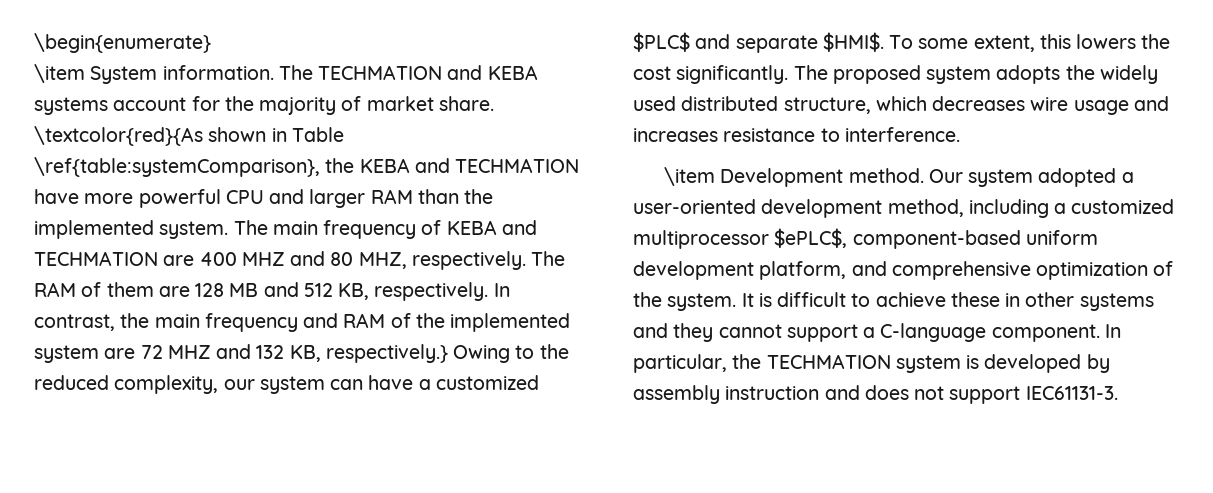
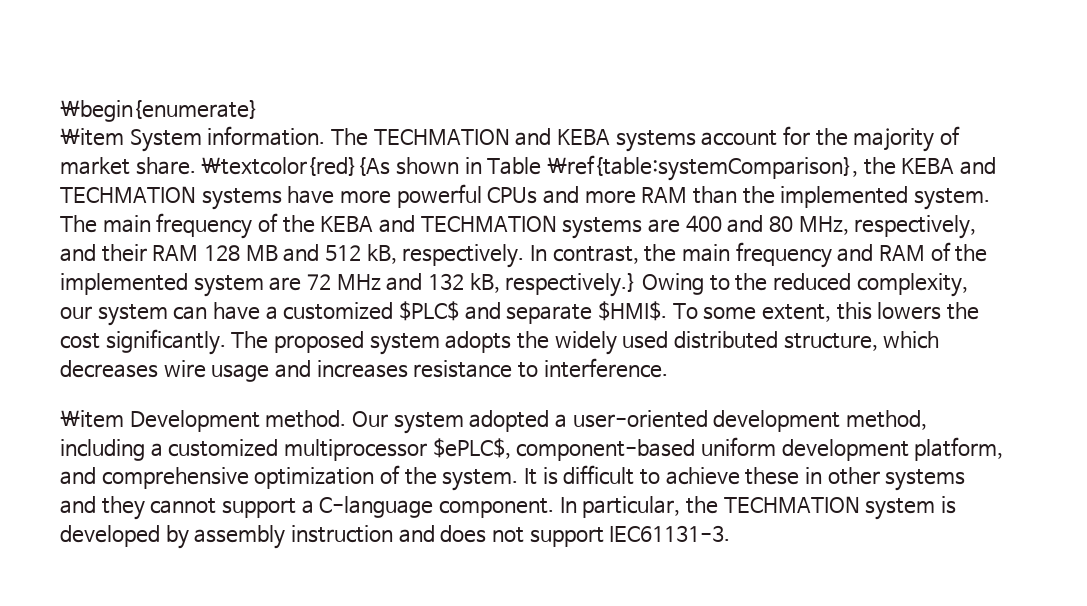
(580, 165) none -> [201,188,282,210] systems
[225,189,366,208] CPU and larger -> [487,186,636,204] CPUs and more
[446,220,537,235] [34,251,158,266] KEBA and TECHMATION -> [282,215,643,239] the KEBA and TECHMATION systems
[241,252,285,266] MHZ -> (722, 223) none
[358,251,566,270] [34,282,190,297] MHZ, respectively. The RAM of them are -> [798,215,977,239] [60,244,199,262] MHz, respectively, and their RAM
[338,283,370,300] KB, -> [366,244,397,264] kB,
[167,345,211,359] MHZ -> [336,274,381,290] MHz
[289,345,321,362] KB, -> [469,273,500,293] kB,

